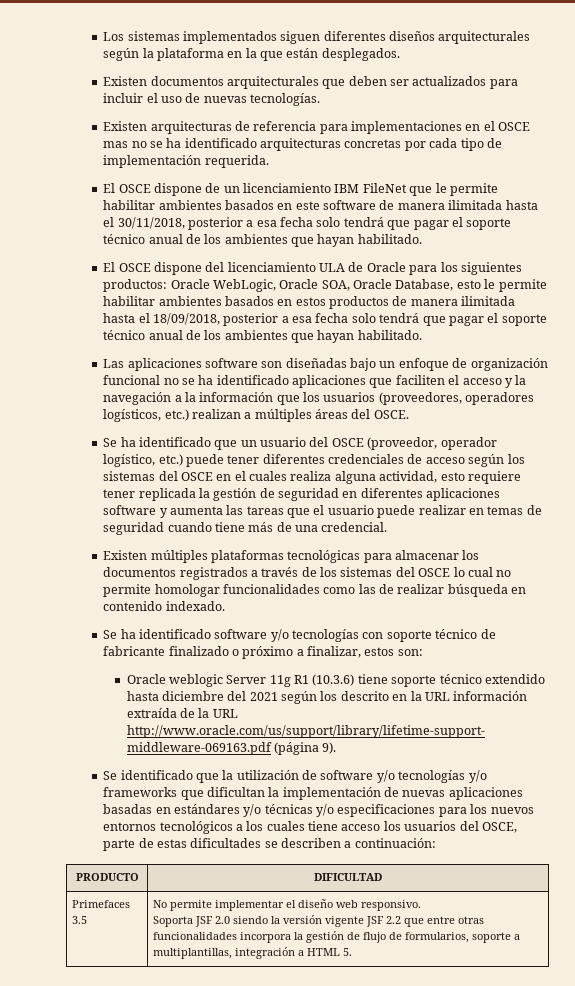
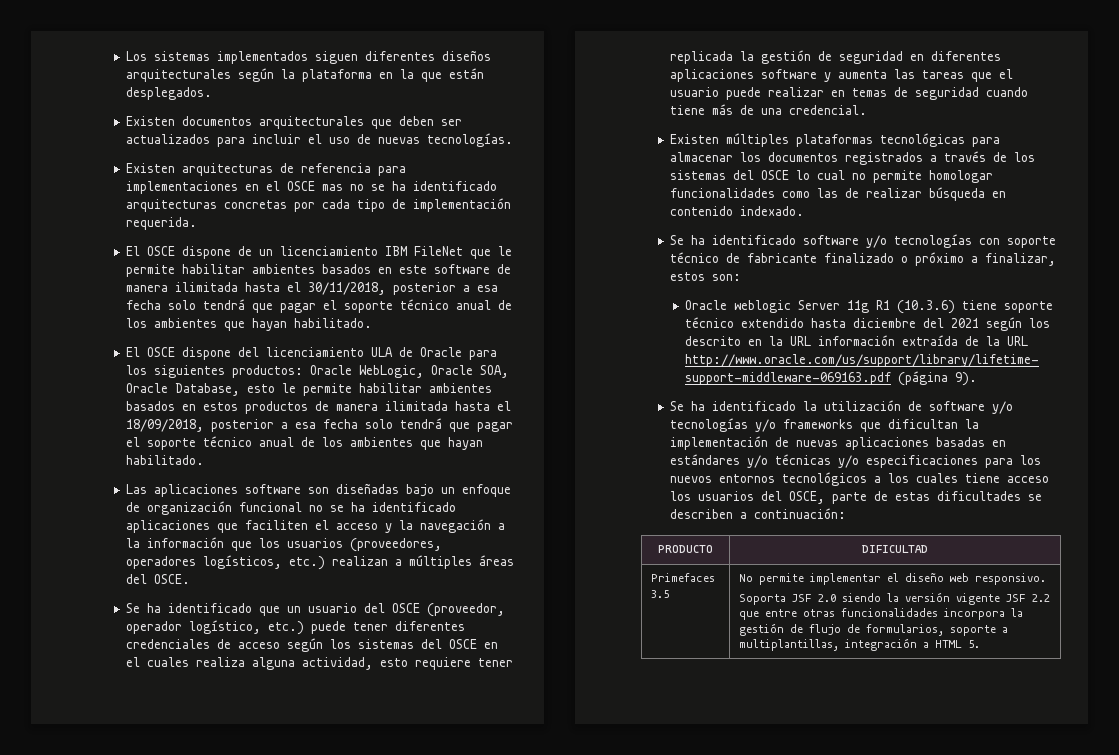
[120,770,219,783] identificado que -> [691,401,797,411] ha identificado

